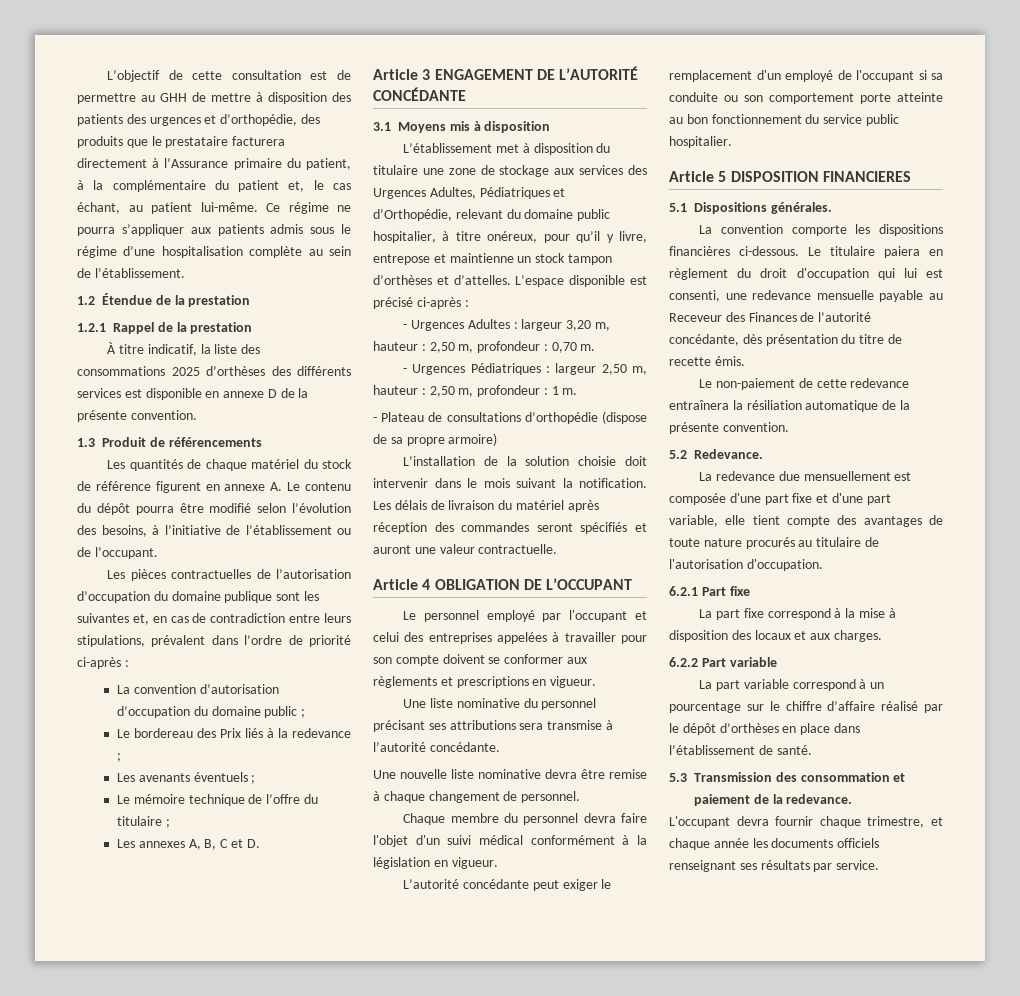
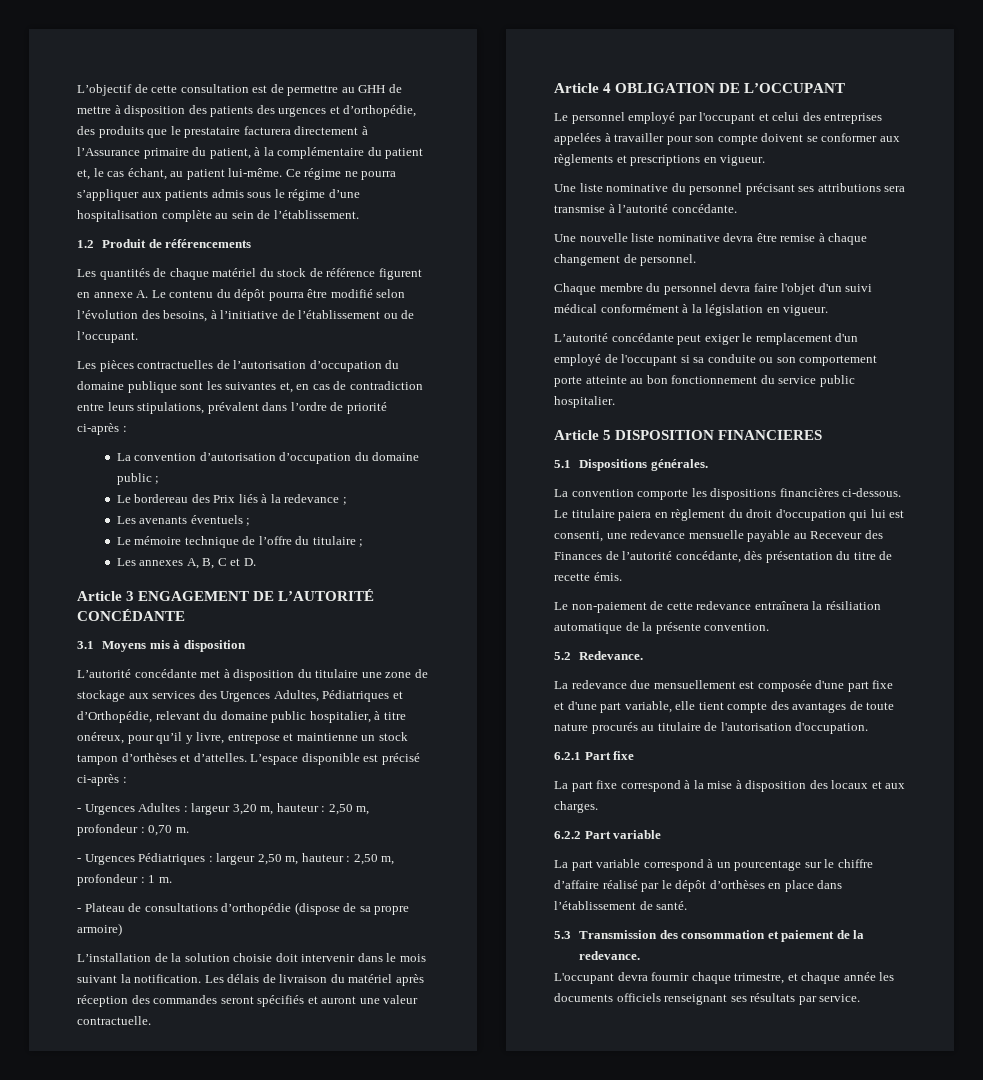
[102,293,251,307] [77,322,253,334] [107,342,261,356] [77,366,351,376] [77,388,309,400] [77,410,197,422] [77,438,95,447] Étendue de la prestation // 1.2.1 Rappel de la prestation // À titre indicatif, la liste des consommations 2025 d’orthèses des différents services est disponible en annexe D de la présente convention. // 1.3 -> (94, 244) none
[403,143,493,153] L’établissement -> [77,669,197,678] L’autorité concédante

